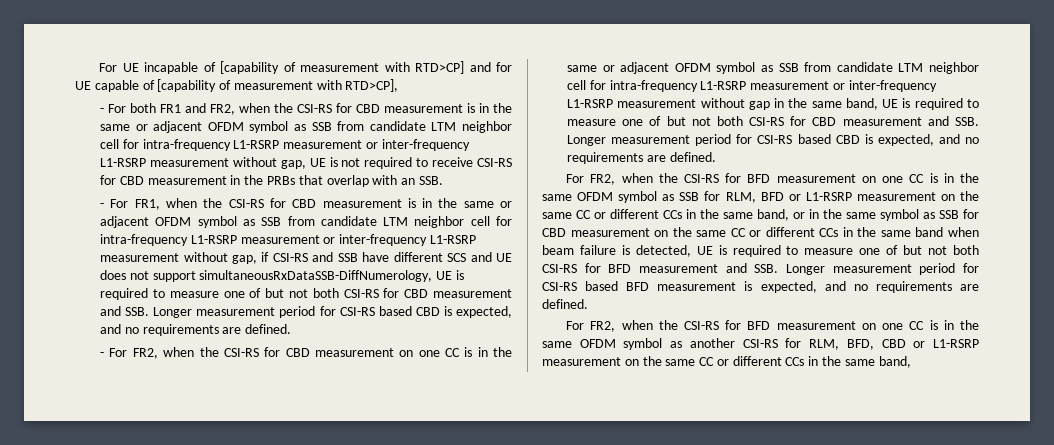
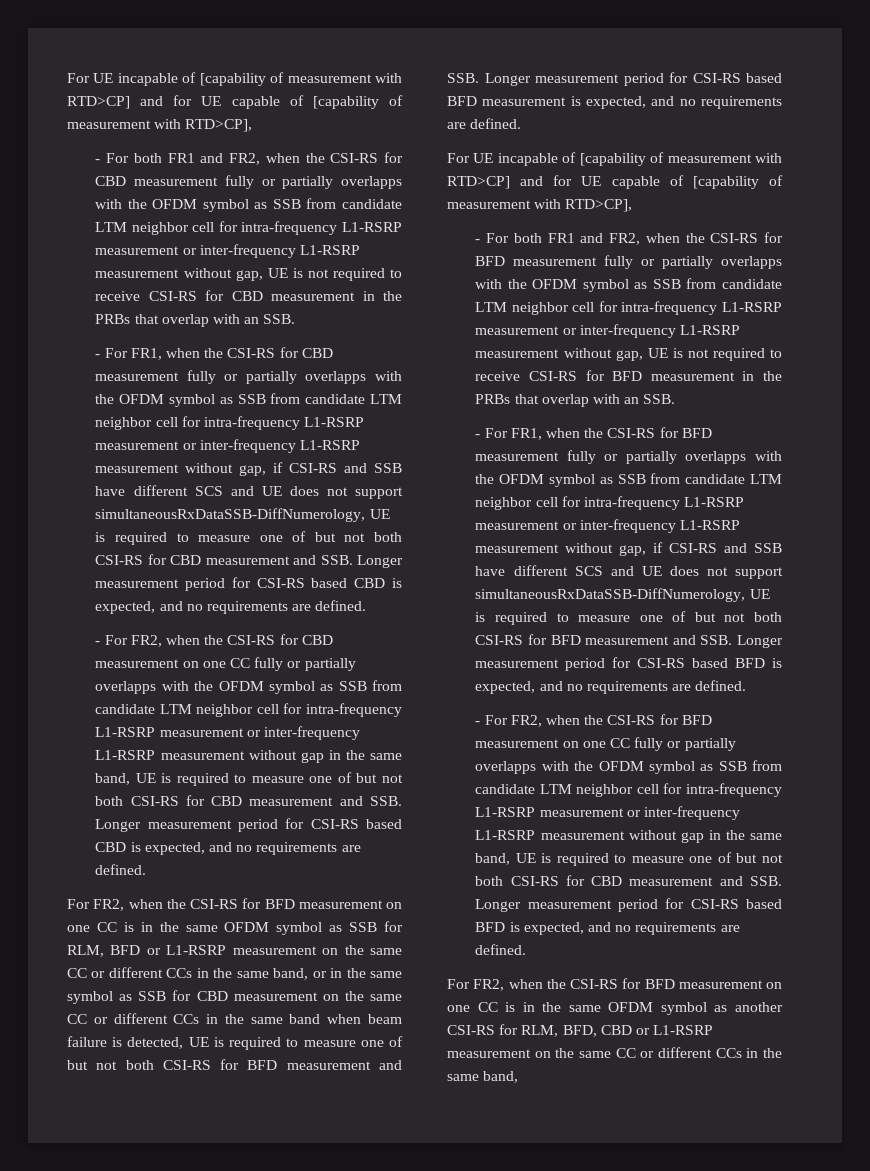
[467,103,512,113] [100,121,203,133] is in the same or adjacent -> [224,175,402,189] [95,199,147,209] fully or partially overlapps with the
[407,198,512,208] [100,216,150,228] is in the same or adjacent -> [186,370,402,384] [95,394,115,404] fully or partially overlapps with the
[464,347,512,357] [567,62,670,74] is in the same or adjacent -> [254,657,356,671] [95,681,214,694] fully or partially overlapps with the
(588, 304) none -> [447,152,782,166] [447,175,783,189] [447,199,633,212] [475,232,783,245] [475,255,782,269] [475,278,782,292] [475,301,782,315] [475,324,740,338] [475,348,782,361] [475,370,782,381] [475,394,676,407] [475,427,712,440] [475,450,782,464] [475,473,782,487] [475,496,745,510] [475,519,740,533] [475,542,782,556] [475,565,783,579] [475,588,770,602] [475,611,782,625] [475,634,783,648] [475,657,782,671] [475,680,747,694] [475,714,712,727] [475,737,736,751] [475,760,782,774] [475,783,782,797] [475,806,740,820] [475,830,782,843] [475,852,783,866] [475,875,782,886] [475,898,782,912] [475,922,740,935] [475,944,527,955] // For UE incapable of [capability of measurement with RTD>CP] and for UE capable of [capability of measurement with RTD>CP], // - For both FR1 and FR2, when the CSI-RS for BFD measurement fully or partially overlapps with the OFDM symbol as SSB from candidate LTM neighbor cell for intra-frequency L1-RSRP measurement or inter-frequency L1-RSRP measurement without gap, UE is not required to receive CSI-RS for BFD measurement in the PRBs that overlap with an SSB. // - For FR1, when the CSI-RS for BFD measurement fully or partially overlapps with the OFDM symbol as SSB from candidate LTM neighbor cell for intra-frequency L1-RSRP measurement or inter-frequency L1-RSRP measurement without gap, if CSI-RS and SSB have different SCS and UE does not support simultaneousRxDataSSB-DiffNumerology, UE is required to measure one of but not both CSI-RS for BFD measurement and SSB. Longer measurement period for CSI-RS based BFD is expected, and no requirements are defined. // - For FR2, when the CSI-RS for BFD measurement on one CC fully or partially overlapps with the OFDM symbol as SSB from candidate LTM neighbor cell for intra-frequency L1-RSRP measurement or inter-frequency L1-RSRP measurement without gap in the same band, UE is required to measure one of but not both CSI-RS for CBD measurement and SSB. Longer measurement period for CSI-RS based BFD is expected, and no requirements are defined.

